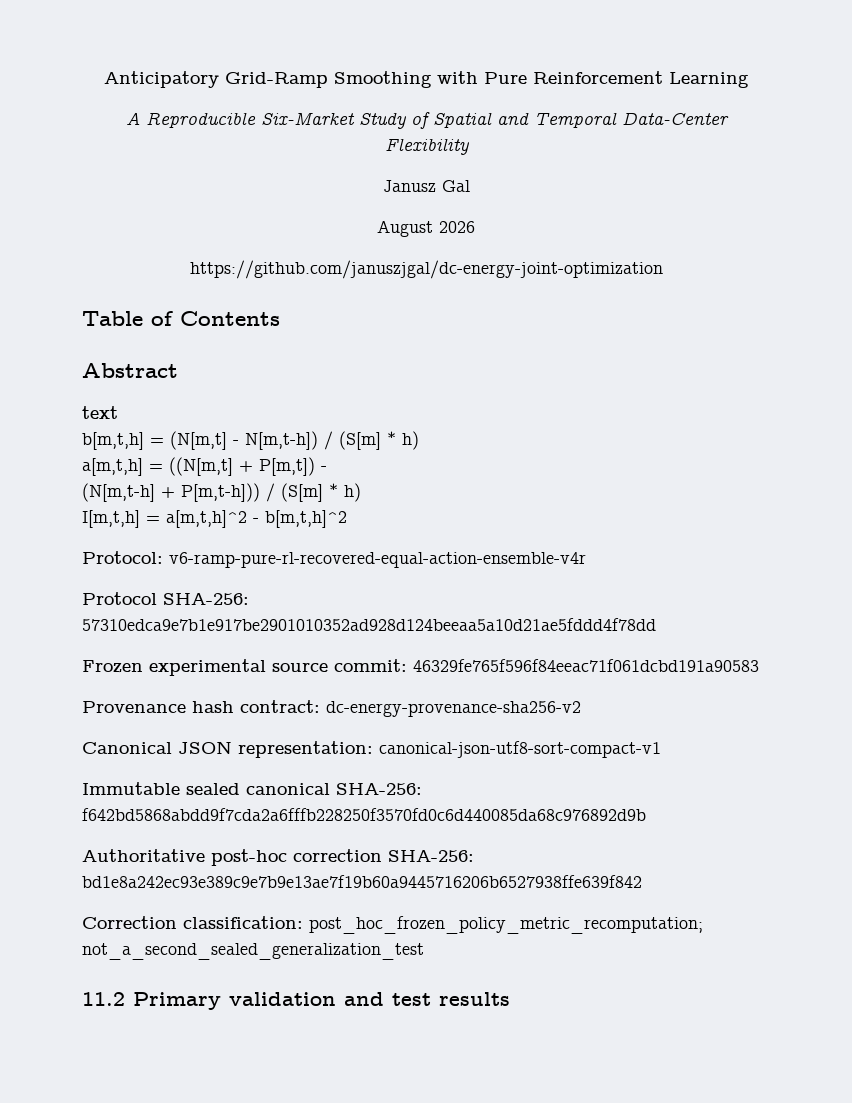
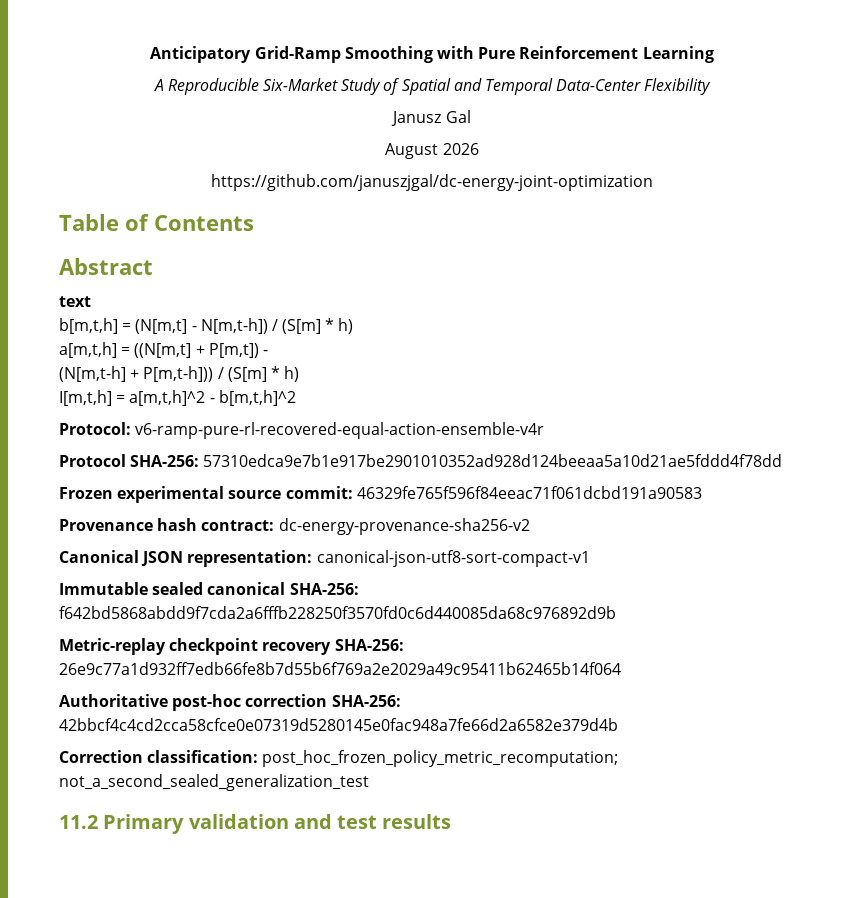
(646, 814) none -> [59,638,404,655] [59,662,621,675] // Metric-replay checkpoint recovery SHA-256: 26e9c77a1d932ff7edb66fe8b7d55b6f769a2e2029a49c95411b62465b14f064
[82,875,642,888] bd1e8a242ec93e389c9e7b9e13ae7f19b60a9445716206b6527938ffe639f842 -> [59,718,618,731] 42bbcf4c4cd2cca58cfce0e07319d5280145e0fac948a7fe66d2a6582e379d4b

